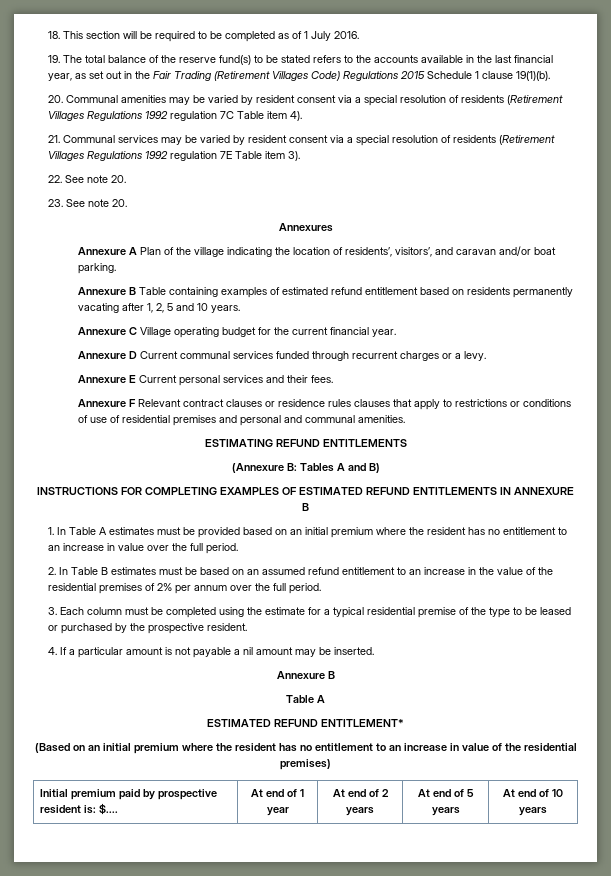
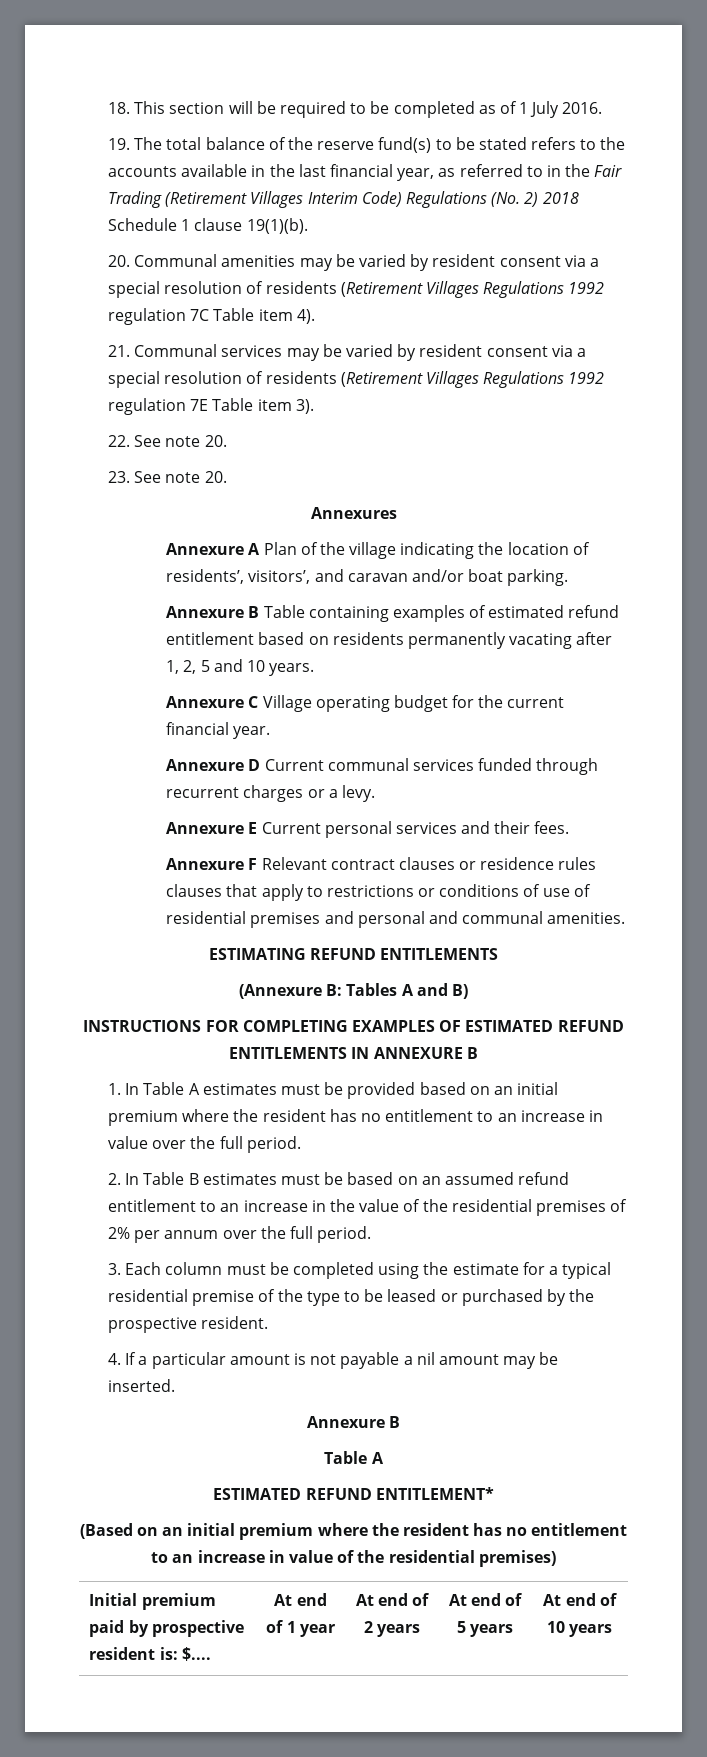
[88,71,122,79] set out -> [459,164,543,177] referred to
(308, 76) none -> [307,192,358,204] Interim
[399,71,425,79] 2015 -> [491,192,579,207] (No. 2) 2018

